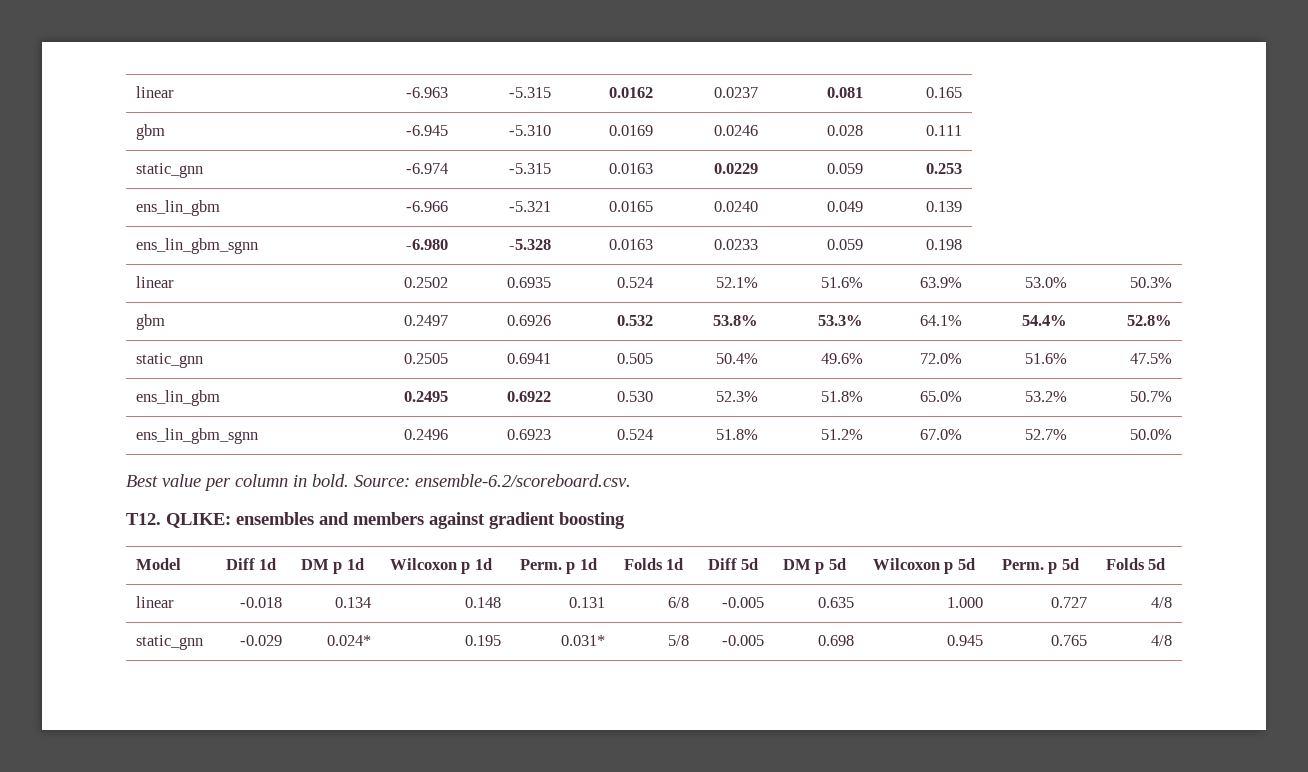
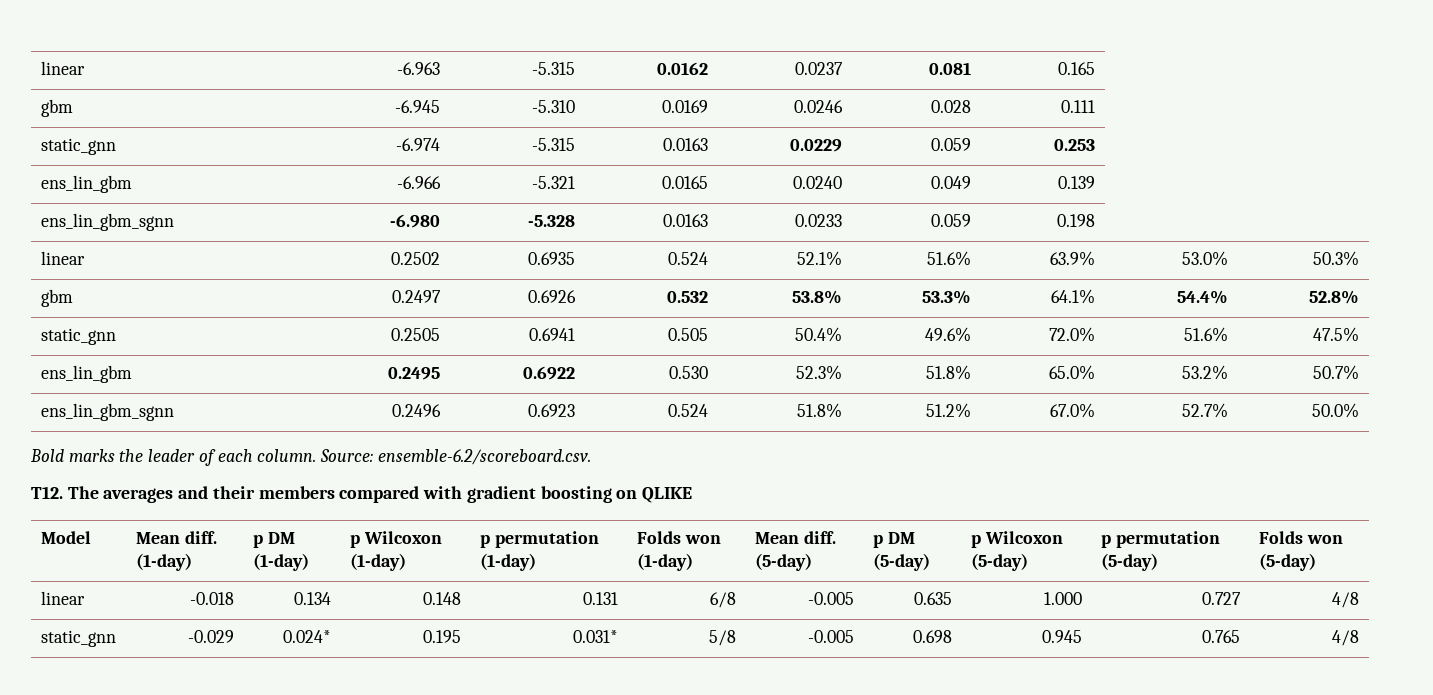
[126,474,631,491] [126,512,485,529] Best value per column in bold. Source: ensemble-6.2/scoreboard.csv. // T12. QLIKE: ensembles and members against -> [30,449,591,466] [31,486,463,503] Bold marks the leader of each column. Source: ensemble-6.2/scoreboard.csv. // T12. The averages and their members compared with
(625, 520) none -> [616,487,692,503] on QLIKE
[225,558,277,570] [300,558,364,574] [389,558,492,574] [519,558,597,574] [623,558,684,570] [707,558,759,570] [782,558,846,574] [872,558,975,574] [1001,558,1079,574] [1105,558,1166,570] Diff 1d | DM p 1d | Wilcoxon p 1d | Perm. p 1d | Folds 1d | Diff 5d | DM p 5d | Wilcoxon p 5d | Perm. p 5d | Folds 5d -> [135,531,217,544] [135,553,192,571] [252,532,295,548] [252,553,309,571] [349,531,442,548] [349,553,406,571] [479,531,599,548] [479,553,536,571] [636,531,721,544] [636,553,693,571] [754,531,836,544] [754,553,812,571] [872,532,915,548] [872,553,930,571] [970,531,1063,548] [970,553,1028,571] [1100,531,1220,548] [1100,553,1158,571] [1258,531,1343,544] [1258,553,1316,571] Mean diff. (1-day) | p DM (1-day) | p Wilcoxon (1-day) | p permutation (1-day) | Folds won (1-day) | Mean diff. (5-day) | p DM (5-day) | p Wilcoxon (5-day) | p permutation (5-day) | Folds won (5-day)

